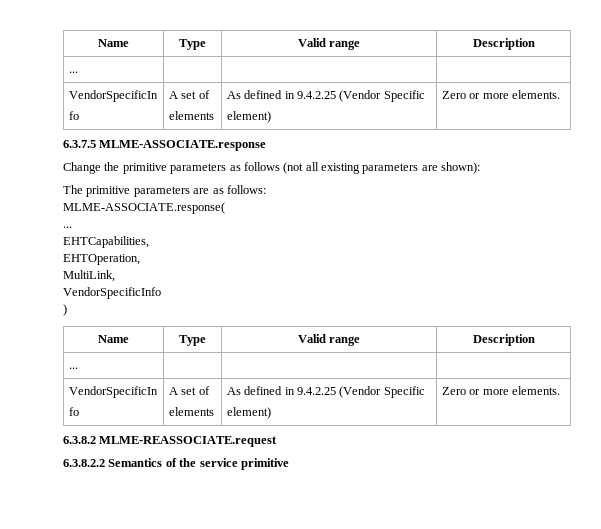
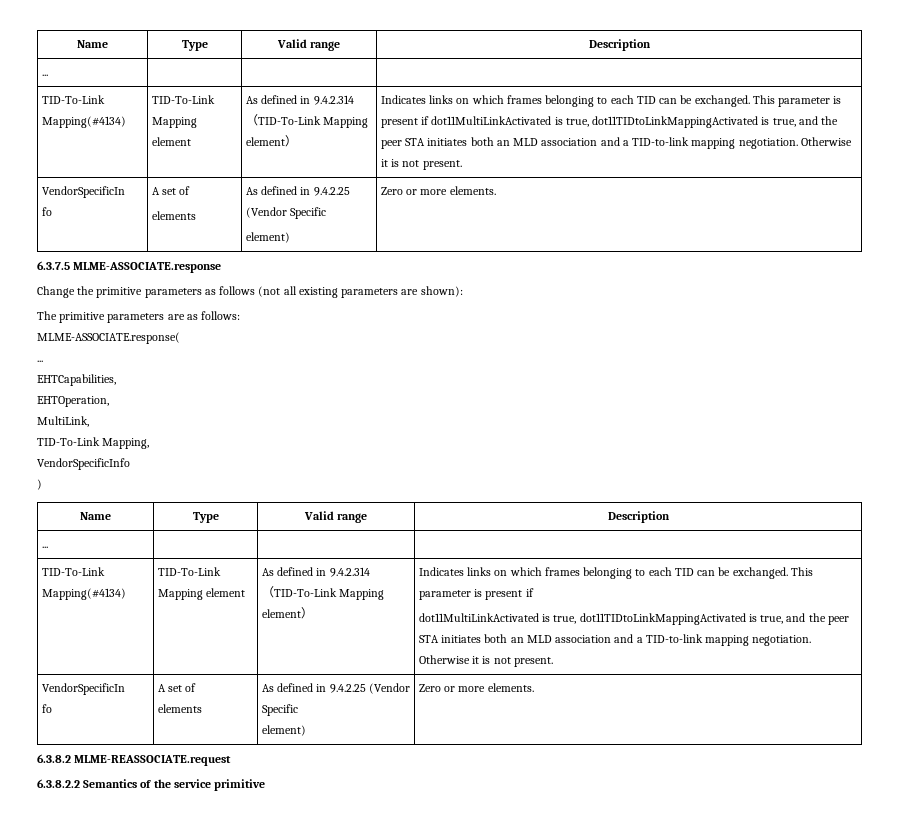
[98,39,129,47] [179,39,206,50] [297,38,361,50] [472,38,535,50] [68,71,78,73] Name | Type | Valid range | Description // ... | | | -> [77,40,108,48] [181,40,208,51] [276,39,341,51] [588,39,651,51] [41,74,48,76] [41,95,105,104] [41,116,126,128] [151,95,215,104] [151,117,197,128] [151,137,191,146] [245,95,354,105] [245,114,369,128] [245,135,297,147] [380,95,842,107] [380,116,839,128] [380,137,852,149] [380,159,462,170] Name | Type | Valid range | Description // ... | | | // TID-To-Link Mapping(#4134) | TID-To-Link Mapping element | As defined in 9.4.2.314（TID-To-Link Mapping element） | Indicates links on which frames belonging to each TID can be exchanged. This parameter is present if dot11MultiLinkActivated is true, dot11TIDtoLinkMappingActivated is true, and the peer STA initiates both an MLD association and a TID-to-link mapping negotiation. Otherwise it is not present.
(115, 276) none -> [37,437,150,449] // TID-To-Link Mapping,
(78, 368) none -> [41,567,105,576] [41,588,126,600] [157,567,221,576] [157,588,246,600] [261,567,370,577] [261,586,385,600] [261,607,313,619] [418,567,813,579] [418,588,534,600] [418,613,849,625] [418,634,812,646] [418,655,553,667] // TID-To-Link Mapping(#4134) | TID-To-Link Mapping element | As defined in 9.4.2.314（TID-To-Link Mapping element） | Indicates links on which frames belonging to each TID can be exchanged. This parameter is present if // dot11MultiLinkActivated is true, dot11TIDtoLinkMappingActivated is true, and the peer STA initiates both an MLD association and a TID-to-link mapping negotiation. Otherwise it is not present.

